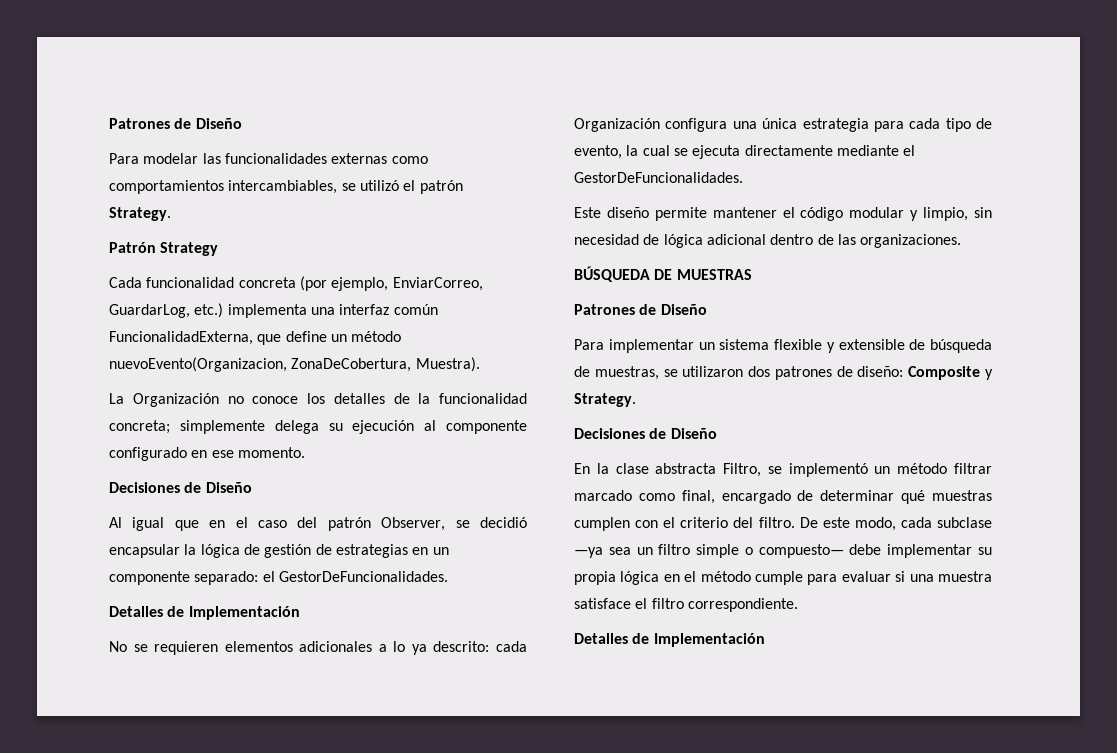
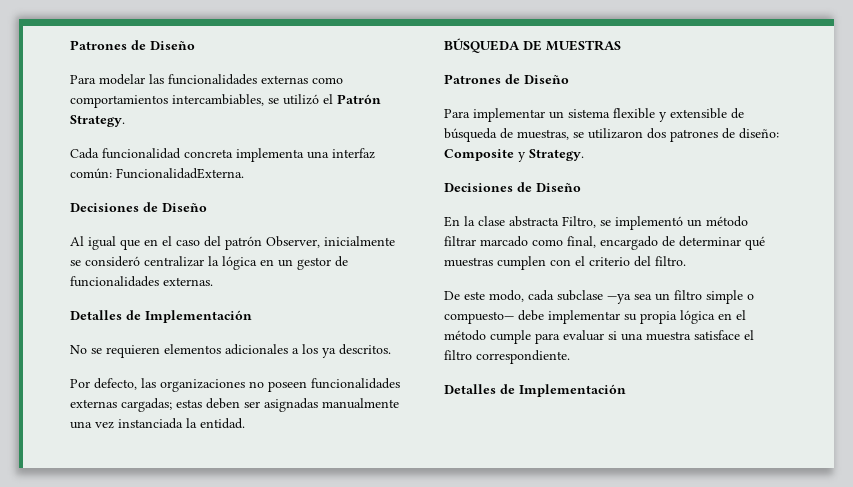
[419,180,463,194] [109,207,171,221] [109,242,219,256] patrón Strategy. // Patrón Strategy -> [337,94,381,104] [70,115,125,127] Patrón Strategy.
[299,276,483,291] [109,303,438,318] [109,331,402,345] [109,357,480,372] [109,393,527,407] [109,420,527,434] [109,447,305,461] (por ejemplo, EnviarCorreo, GuardarLog, etc.) implementa una interfaz común FuncionalidadExterna, que define un método nuevoEvento(Organizacion, ZonaDeCobertura, Muestra). // La Organización no conoce los detalles de la funcionalidad concreta; simplemente delega su ejecución al componente configurado en ese momento. -> [236,148,375,162] [70,168,244,179] implementa una interfaz común: FuncionalidadExterna.
[455,517,527,528] [109,544,449,558] [109,571,448,585] se decidió encapsular la lógica de gestión de estrategias en un componente separado: el GestorDeFuncionalidades. -> [324,236,395,246] [70,256,348,270] [70,276,213,287] inicialmente se consideró centralizar la lógica en un gestor de funcionalidades externas.
[393,641,527,655] [574,118,992,132] [574,145,916,159] [574,172,743,183] [574,207,993,221] [574,234,962,248] lo ya descrito: cada Organización configura una única estrategia para cada tipo de evento, la cual se ejecuta directamente mediante el GestorDeFuncionalidades. // Este diseño permite mantener el código modular y limpio, sin necesidad de lógica adicional dentro de las organizaciones. -> [302,344,391,358] [70,378,400,392] [70,398,399,412] [70,418,245,429] los ya descritos. // Por defecto, las organizaciones no poseen funcionalidades externas cargadas; estas deben ser asignadas manualmente una vez instanciada la entidad.
(795, 522) none -> (686, 261) //

